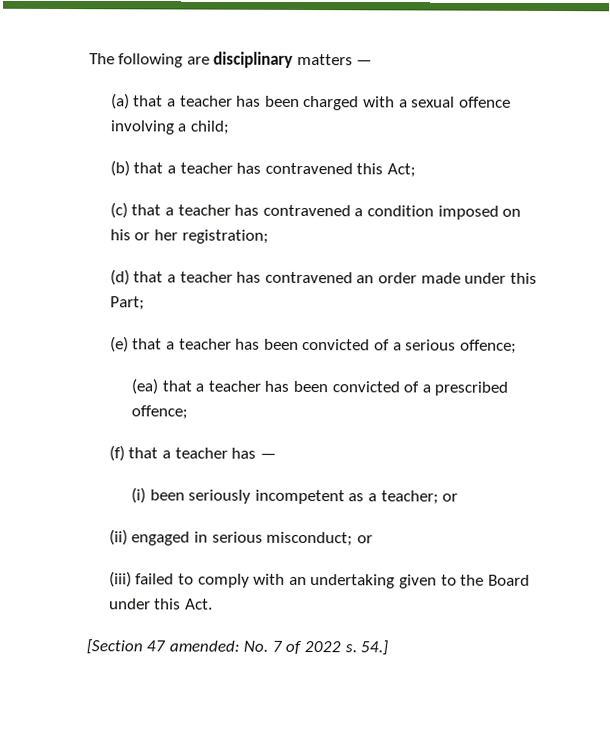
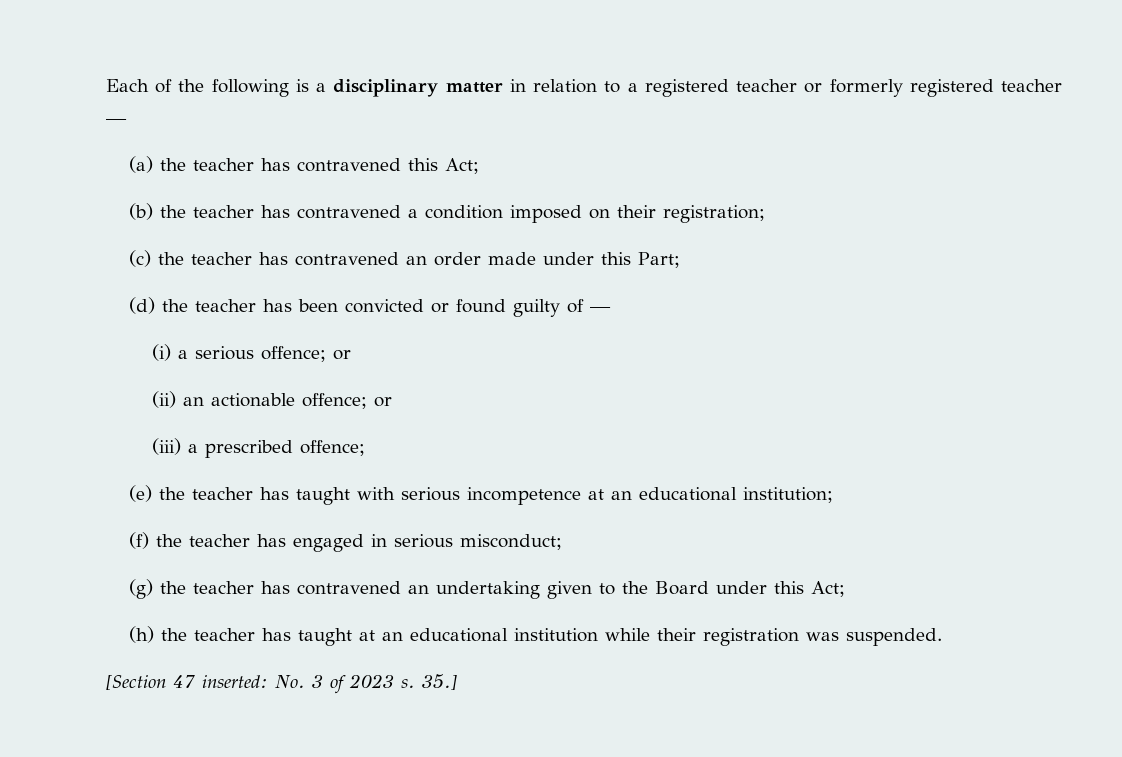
[88,51,373,68] [110,93,511,111] [109,120,230,135] [109,160,176,177] The following are disciplinary matters — // (a) that a teacher has been charged with a sexual offence involving a child; // (b) that a -> [105,79,1062,97] [105,119,127,124] [128,156,186,173] Each of the following is a disciplinary matter in relation to a registered teacher or formerly registered teacher — // (a) the
[109,202,174,219] (c) that a -> [128,203,186,220] (b) the
[109,229,269,244] [109,269,176,286] his or her registration; // (d) that a -> [616,205,765,223] [128,250,184,267] their registration; // (c) the
[109,336,517,354] [131,378,509,396] [131,405,189,420] [108,445,276,462] [131,487,459,505] [108,529,373,547] [108,571,286,588] (e) that a teacher has been convicted of a serious offence; // (ea) that a teacher has been convicted of a prescribed offence; // (f) that a teacher has — // (i) been seriously incompetent as a teacher; or // (ii) engaged in serious misconduct; or // (iii) failed to comply with -> [128,297,611,317] [151,344,351,362] [151,391,392,409] [151,438,365,458] [128,485,833,505] [128,532,562,552] [128,579,401,599] (d) the teacher has been convicted or found guilty of — // (i) a serious offence; or // (ii) an actionable offence; or // (iii) a prescribed offence; // (e) the teacher has taught with serious incompetence at an educational institution; // (f) the teacher has engaged in serious misconduct; // (g) the teacher has contravened
[184,598,213,610] [85,639,389,656] Act. // [Section 47 amended: No. 7 of 2022 s. 54.] -> [810,581,845,597] [128,626,942,646] [105,674,457,694] Act; // (h) the teacher has taught at an educational institution while their registration was suspended. // [Section 47 inserted: No. 3 of 2023 s. 35.]

